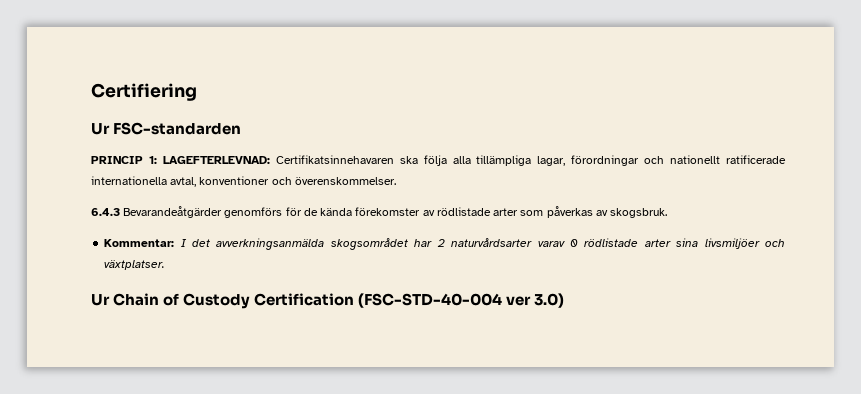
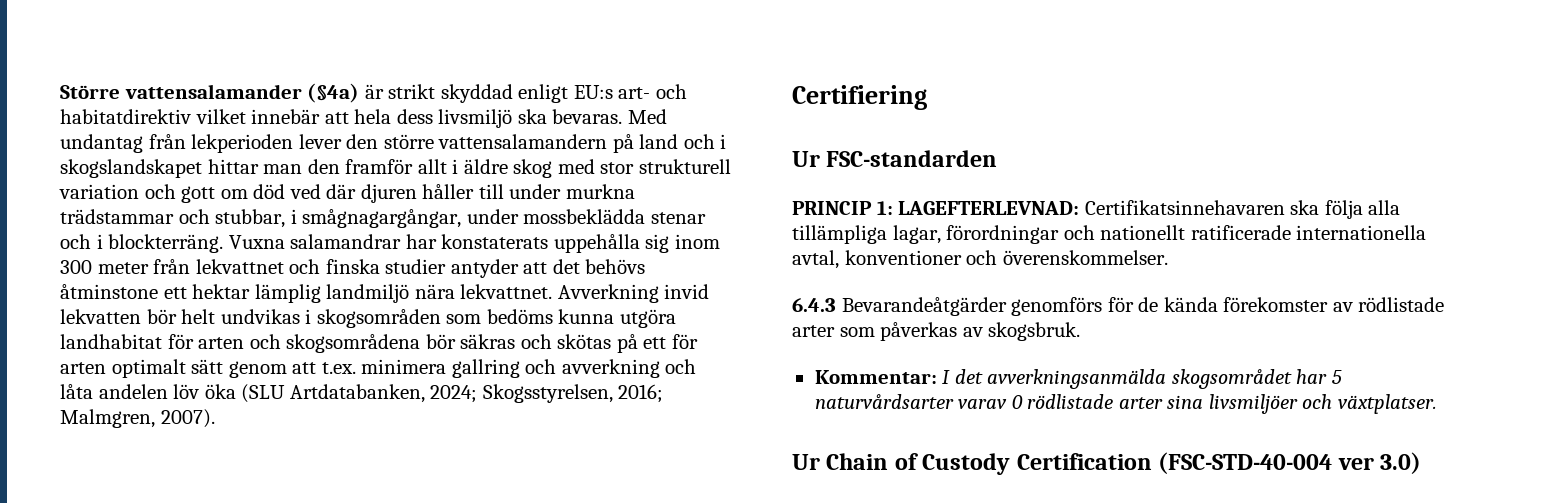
(91, 92) none -> [60,83,687,103] [60,109,667,128] [60,134,727,153] [60,159,731,178] [59,184,635,203] [60,209,706,228] [60,234,720,253] [60,259,646,278] [60,284,710,303] [60,309,676,328] [60,334,698,353] [60,359,697,378] [60,384,664,403] [60,409,215,428] Större vattensalamander (§4a) är strikt skyddad enligt EU:s art- och habitatdirektiv vilket innebär att hela dess livsmiljö ska bevaras. Med undantag från lekperioden lever den större vattensalamandern på land och i skogslandskapet hittar man den framför allt i äldre skog med stor strukturell variation och gott om död ved där djuren håller till under murkna trädstammar och stubbar, i smågnagargångar, under mossbeklädda stenar och i blockterräng. Vuxna salamandrar har konstaterats uppehålla sig inom 300 meter från lekvattnet och finska studier antyder att det behövs åtminstone ett hektar lämplig landmiljö nära lekvattnet. Avverkning invid lekvatten bör helt undvikas i skogsområden som bedöms kunna utgöra landhabitat för arten och skogsområdena bör säkras och skötas på ett för arten optimalt sätt genom att t.ex. minimera gallring och avverkning och låta andelen löv öka (SLU Artdatabanken, 2024; Skogsstyrelsen, 2016; Malmgren, 2007). //
[436,239,445,247] 2 -> [1331,370,1342,384] 5

